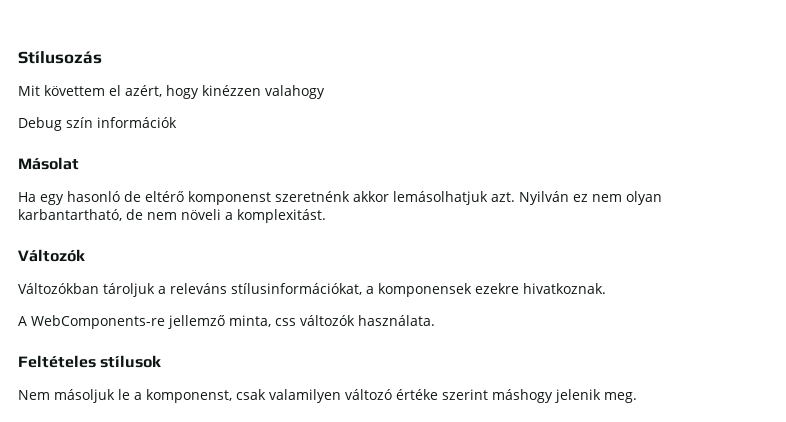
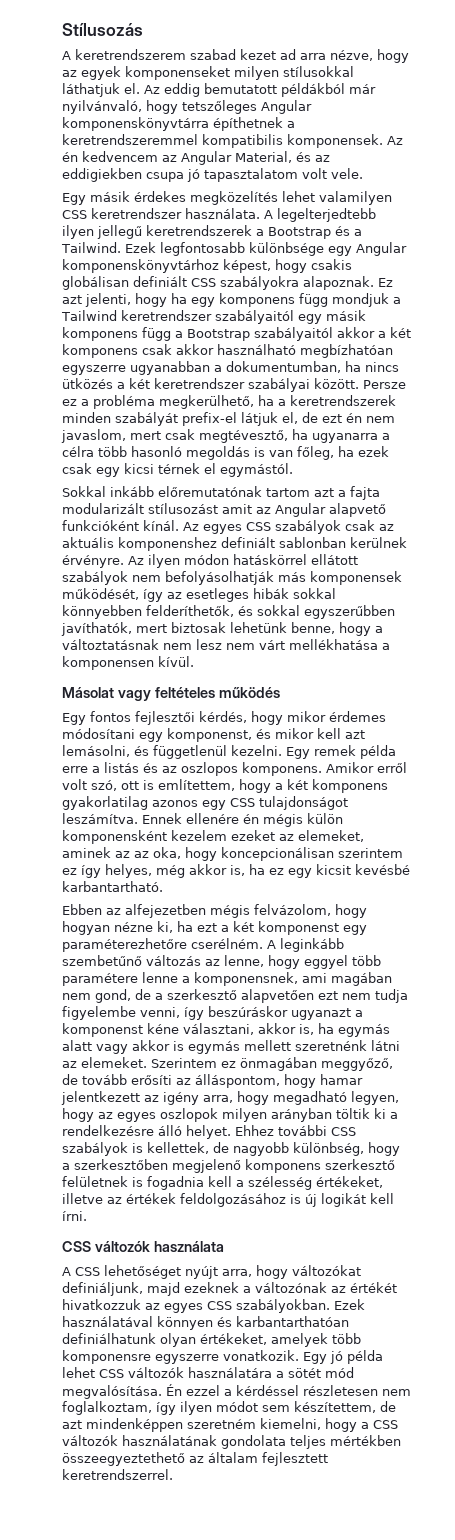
[18,85,325,99] [18,117,177,131] [18,157,79,170] [18,191,662,205] [18,209,326,223] [18,249,85,262] [18,283,606,297] [18,315,435,329] [18,355,162,368] [18,389,637,403] Mit követtem el azért, hogy kinézzen valahogy // Debug szín információk // Másolat // Ha egy hasonló de eltérő komponenst szeretnénk akkor lemásolhatjuk azt. Nyilván ez nem olyan karbantartható, de nem növeli a komplexitást. // Változók // Változókban tároljuk a releváns stílusinformációkat, a komponensek ezekre hivatkoznak. // A WebComponents-re jellemző minta, css változók használata. // Feltételes stílusok // Nem másoljuk le a komponenst, csak valamilyen változó értéke szerint máshogy jelenik meg. -> [62,49,409,63] [62,66,354,80] [62,83,376,97] [62,100,312,114] [62,117,295,131] [62,134,403,148] [62,151,330,165] [62,168,363,182] [62,191,392,205] [62,208,376,222] [62,225,362,239] [61,242,407,256] [62,259,352,273] [62,276,393,290] [62,293,401,307] [61,310,366,324] [62,327,411,341] [62,344,393,358] [62,361,399,375] [62,378,406,392] [62,395,396,409] [62,412,395,426] [61,429,390,443] [62,446,389,460] [62,463,293,477] [62,486,380,500] [62,503,386,517] [62,520,394,534] [62,537,407,551] [62,554,358,568] [62,571,402,585] [62,588,336,602] [62,605,395,619] [61,622,383,636] [62,639,390,650] [62,656,194,670] [62,687,280,701] [62,711,386,725] [62,728,365,742] [62,745,396,759] [62,762,407,776] [62,779,388,793] [62,796,348,810] [62,813,343,827] [62,830,364,844] [62,847,403,861] [62,864,410,878] [62,881,163,892] [62,904,367,918] [62,921,367,935] [62,938,344,952] [62,955,381,969] [62,972,392,986] [62,989,408,1003] [62,1006,363,1020] [62,1023,390,1037] [62,1040,400,1054] [62,1057,393,1071] [62,1074,363,1088] [61,1091,399,1105] [62,1108,398,1122] [62,1125,356,1139] [62,1142,400,1156] [62,1159,395,1173] [62,1176,383,1190] [62,1193,394,1207] [62,1211,87,1221] [62,1241,224,1252] [62,1265,361,1279] [62,1282,397,1296] [62,1299,365,1313] [62,1316,349,1330] [62,1333,361,1347] [62,1350,383,1364] [62,1367,354,1378] [62,1384,411,1399] [62,1401,396,1415] [62,1418,398,1432] [62,1435,401,1449] [62,1452,328,1466] [62,1469,173,1480] A keretrendszerem szabad kezet ad arra nézve, hogy az egyek komponenseket milyen stílusokkal láthatjuk el. Az eddig bemutatott példákból már nyilvánvaló, hogy tetszőleges Angular komponenskönyvtárra építhetnek a keretrendszeremmel kompatibilis komponensek. Az én kedvencem az Angular Material, és az eddigiekben csupa jó tapasztalatom volt vele. // Egy másik érdekes megközelítés lehet valamilyen CSS keretrendszer használata. A legelterjedtebb ilyen jellegű keretrendszerek a Bootstrap és a Tailwind. Ezek legfontosabb különbsége egy Angular komponenskönyvtárhoz képest, hogy csakis globálisan definiált CSS szabályokra alapoznak. Ez azt jelenti, hogy ha egy komponens függ mondjuk a Tailwind keretrendszer szabályaitól egy másik komponens függ a Bootstrap szabályaitól akkor a két komponens csak akkor használható megbízhatóan egyszerre ugyanabban a dokumentumban, ha nincs ütközés a két keretrendszer szabályai között. Persze ez a probléma megkerülhető, ha a keretrendszerek minden szabályát prefix-el látjuk el, de ezt én nem javaslom, mert csak megtévesztő, ha ugyanarra a célra több hasonló megoldás is van főleg, ha ezek csak egy kicsi térnek el egymástól. // Sokkal inkább előremutatónak tartom azt a fajta modularizált stílusozást amit az Angular alapvető funkcióként kínál. Az egyes CSS szabályok csak az aktuális komponenshez definiált sablonban kerülnek érvényre. Az ilyen módon hatáskörrel ellátott szabályok nem befolyásolhatják más komponensek működését, így az esetleges hibák sokkal könnyebben felderíthetők, és sokkal egyszerűbben javíthatók, mert biztosak lehetünk benne, hogy a változtatásnak nem lesz nem várt mellékhatása a komponensen kívül. // Másolat vagy feltételes működés // Egy fontos fejlesztői kérdés, hogy mikor érdemes módosítani egy komponenst, és mikor kell azt lemásolni, és függetlenül kezelni. Egy remek példa erre a listás és az oszlopos komponens. Amikor erről volt szó, ott is említettem, hogy a két komponens gyakorlatilag azonos egy CSS tulajdonságot leszámítva. Ennek ellenére én mégis külön komponensként kezelem ezeket az elemeket, aminek az az oka, hogy koncepcionálisan szerintem ez így helyes, még akkor is, ha ez egy kicsit kevésbé karbantartható. // Ebben az alfejezetben mégis felvázolom, hogy hogyan nézne ki, ha ezt a két komponenst egy paraméterezhetőre cserélném. A leginkább szembetűnő változás az lenne, hogy eggyel több paramétere lenne a komponensnek, ami magában nem gond, de a szerkesztő alapvetően ezt nem tudja figyelembe venni, így beszúráskor ugyanazt a komponenst kéne választani, akkor is, ha egymás alatt vagy akkor is egymás mellett szeretnénk látni az elemeket. Szerintem ez önmagában meggyőző, de tovább erősíti az álláspontom, hogy hamar jelentkezett az igény arra, hogy megadható legyen, hogy az egyes oszlopok milyen arányban töltik ki a rendelkezésre álló helyet. Ehhez további CSS szabályok is kellettek, de nagyobb különbség, hogy a szerkesztőben megjelenő komponens szerkesztő felületnek is fogadnia kell a szélesség értékeket, illetve az értékek feldolgozásához is új logikát kell írni. // CSS változók használata // A CSS lehetőséget nyújt arra, hogy változókat definiáljunk, majd ezeknek a változónak az értékét hivatkozzuk az egyes CSS szabályokban. Ezek használatával könnyen és karbantarthatóan definiálhatunk olyan értékeket, amelyek több komponensre egyszerre vonatkozik. Egy jó példa lehet CSS változók használatára a sötét mód megvalósítása. Én ezzel a kérdéssel részletesen nem foglalkoztam, így ilyen módot sem készítettem, de azt mindenképpen szeretném kiemelni, hogy a CSS változók használatának gondolata teljes mértékben összeegyeztethető az általam fejlesztett keretrendszerrel.

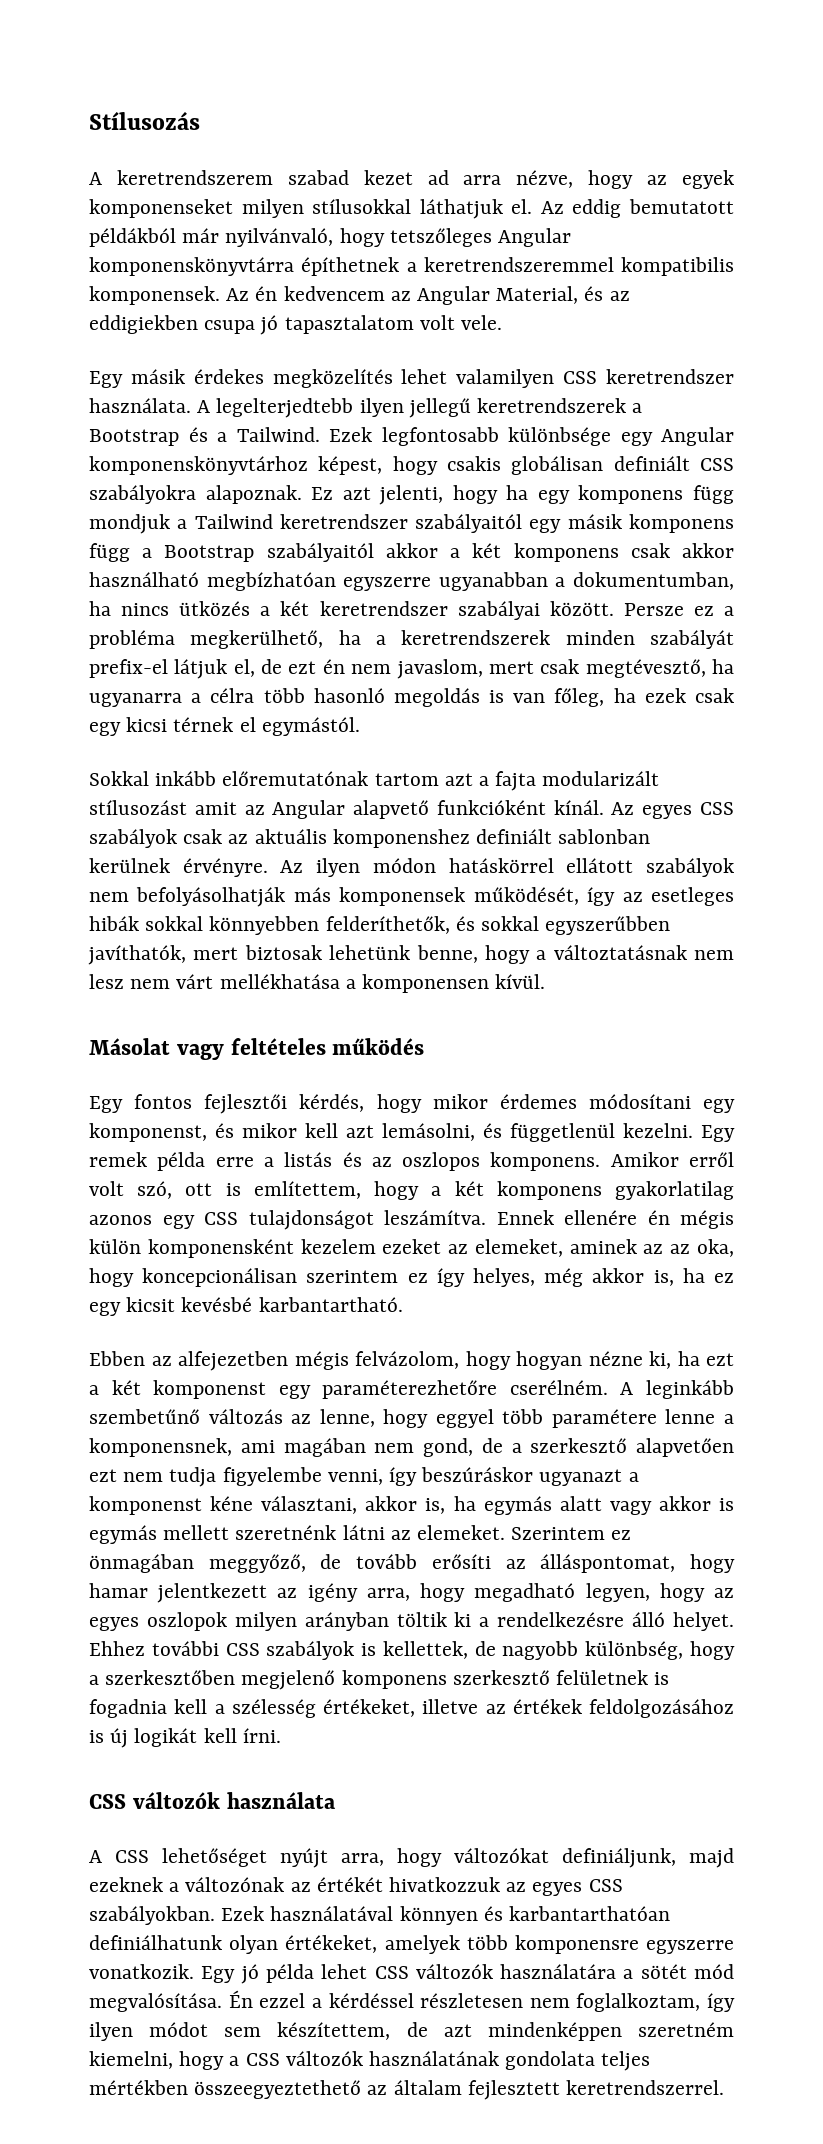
[195,1074,280,1088] álláspontom, -> [540,1554,676,1573] álláspontomat,

